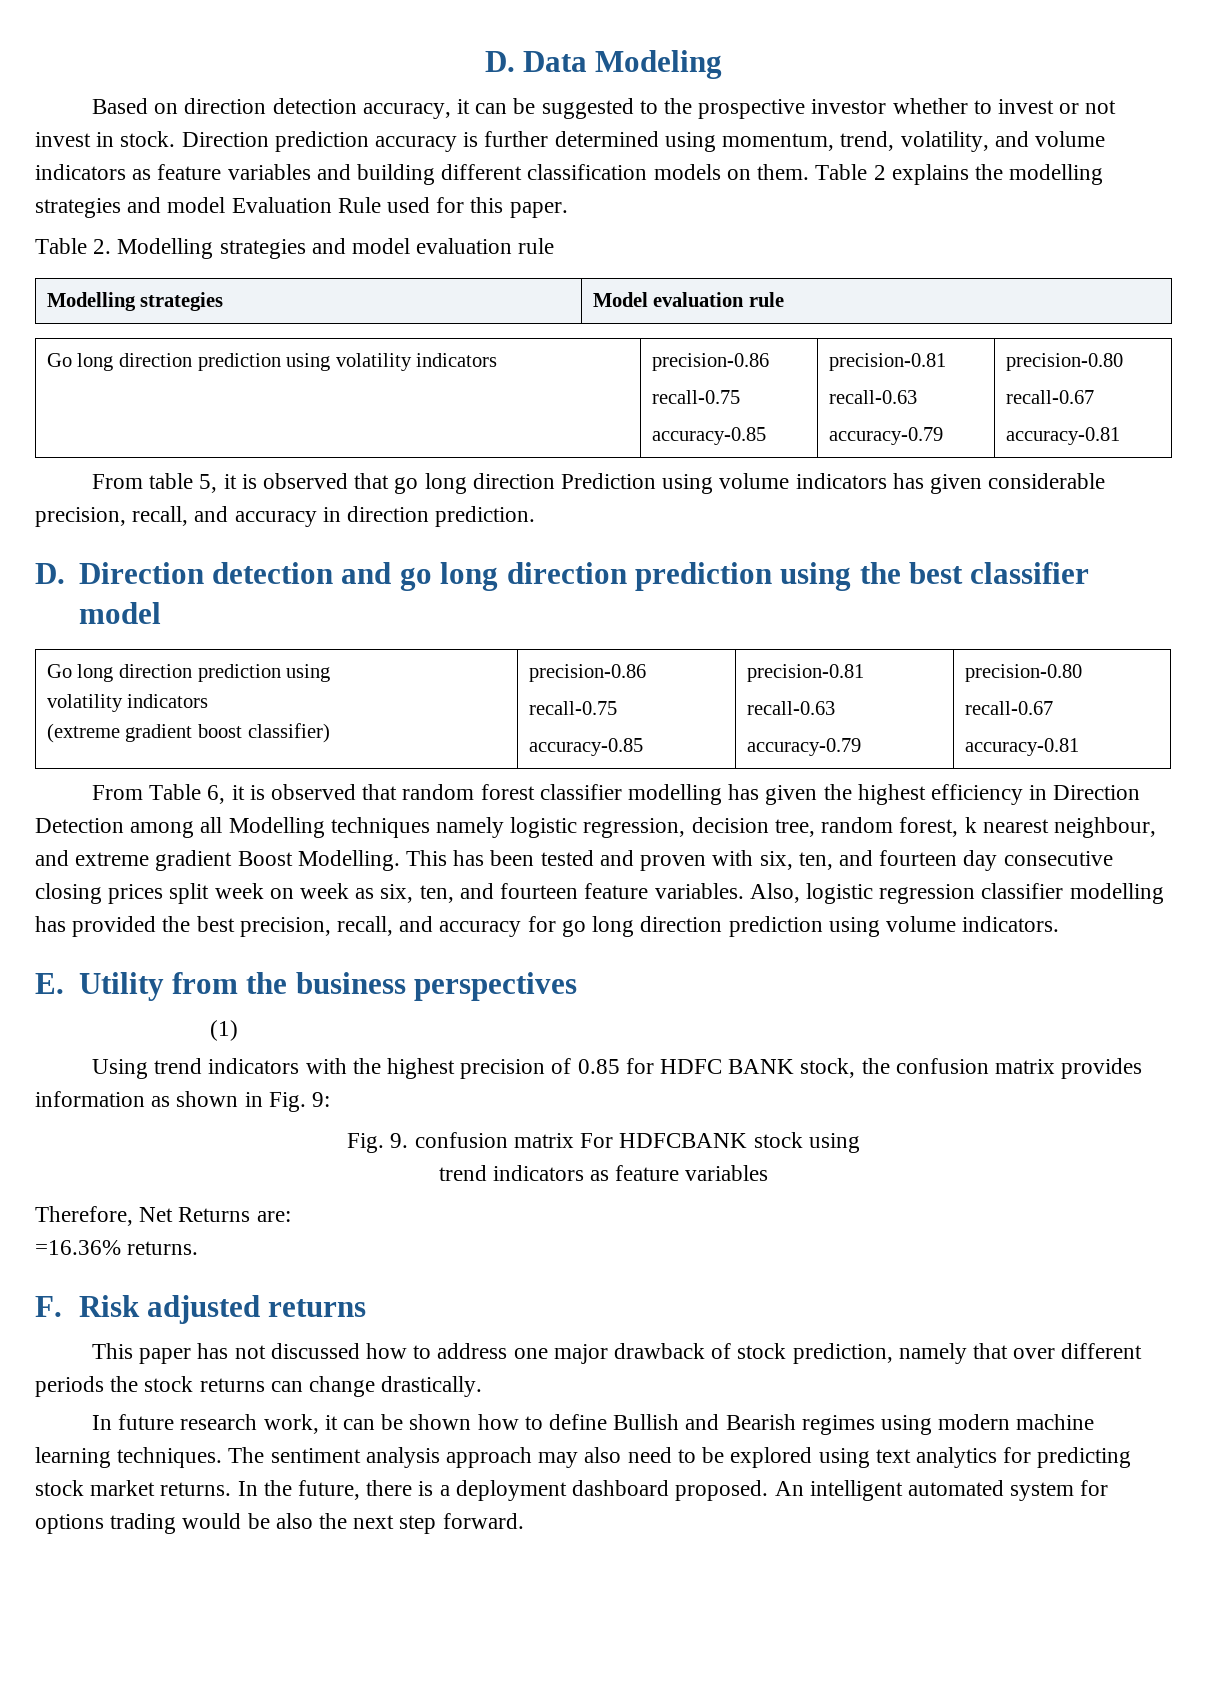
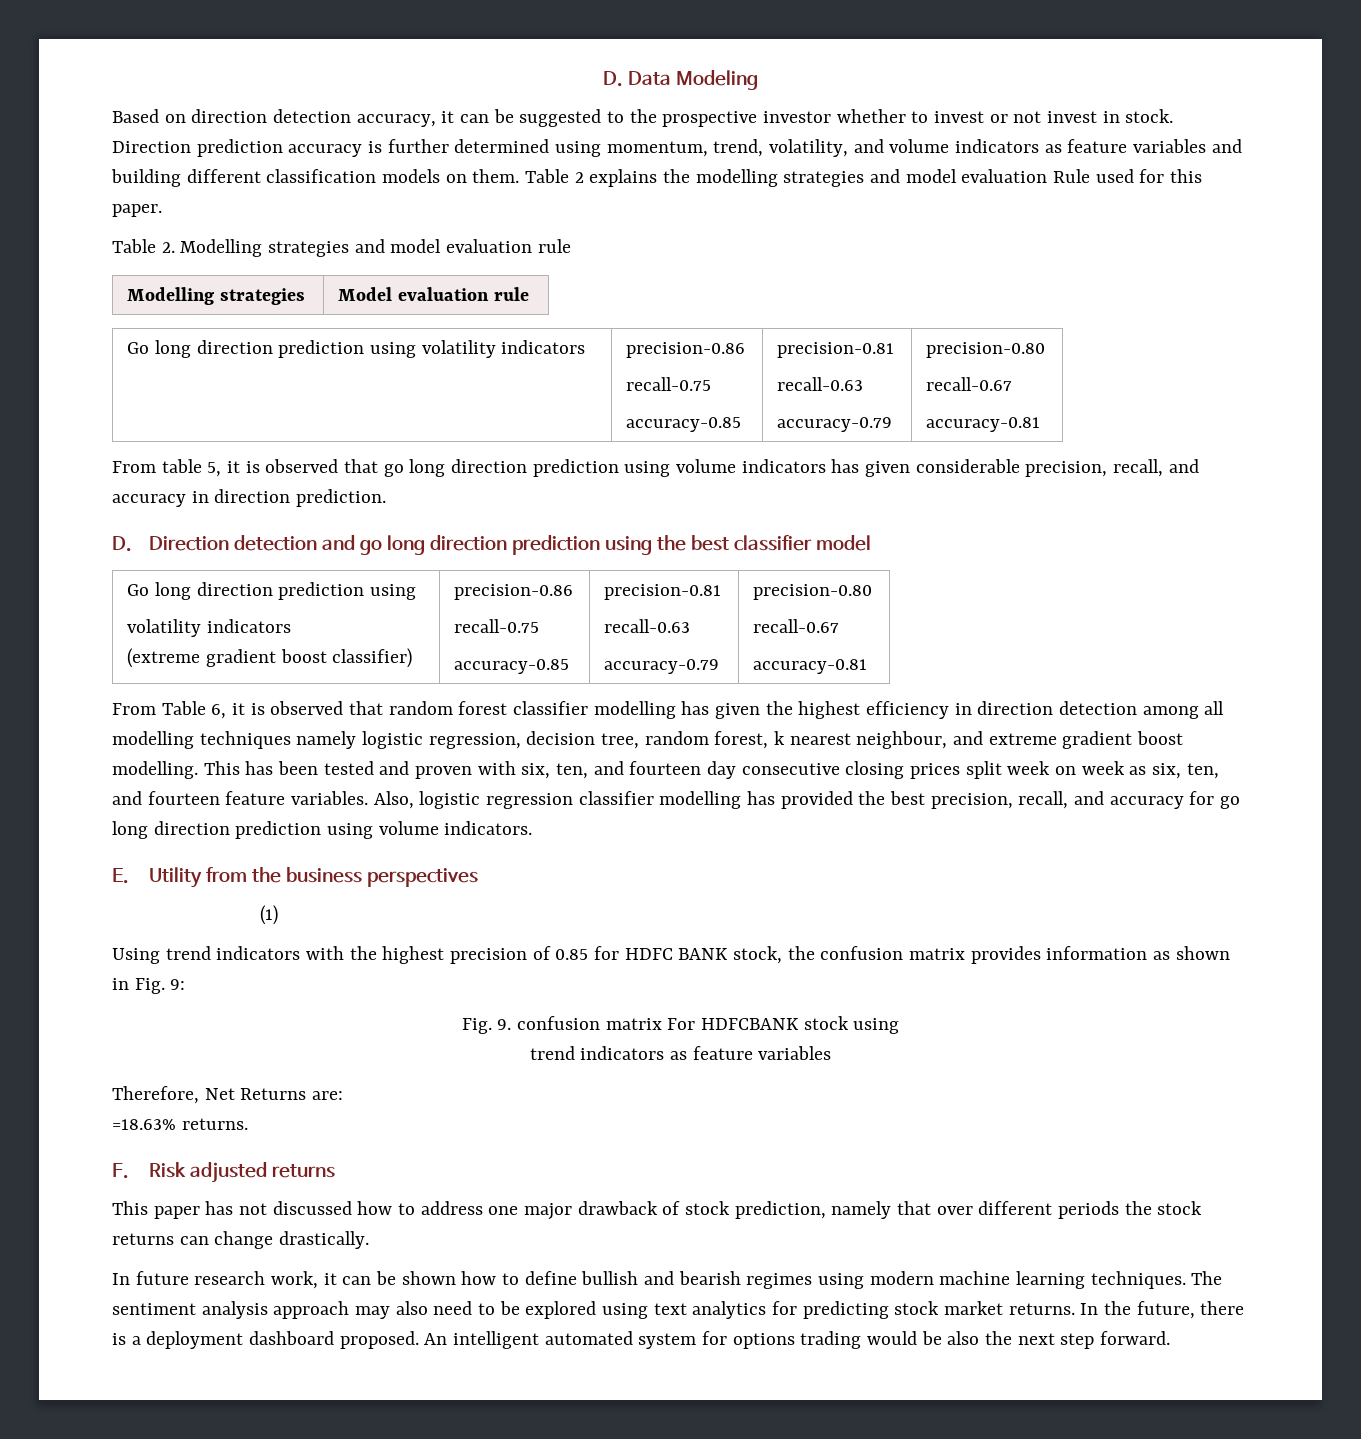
[231,197,332,213] Evaluation -> [961,169,1048,183] evaluation
[560,473,656,489] Prediction -> [532,459,619,477] prediction
[1053,785,1141,800] [35,818,124,833] Direction Detection -> [977,701,1138,715] direction detection
[228,817,325,838] Modelling -> [112,731,194,749] modelling
[237,850,400,871] Boost Modelling. -> [1137,731,1184,745] [112,761,198,779] boost modelling.
[35,1240,121,1255] =16.36% -> [112,1119,176,1130] =18.63%
[613,1414,796,1430] Bullish and Bearish -> [581,1271,741,1285] bullish and bearish

